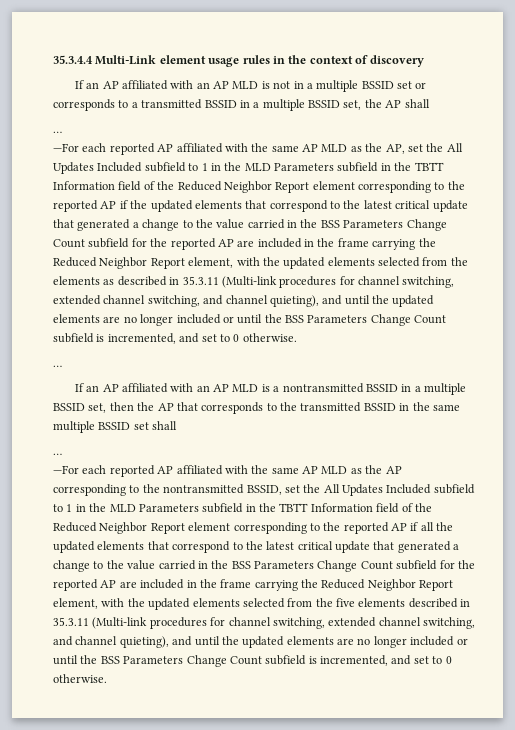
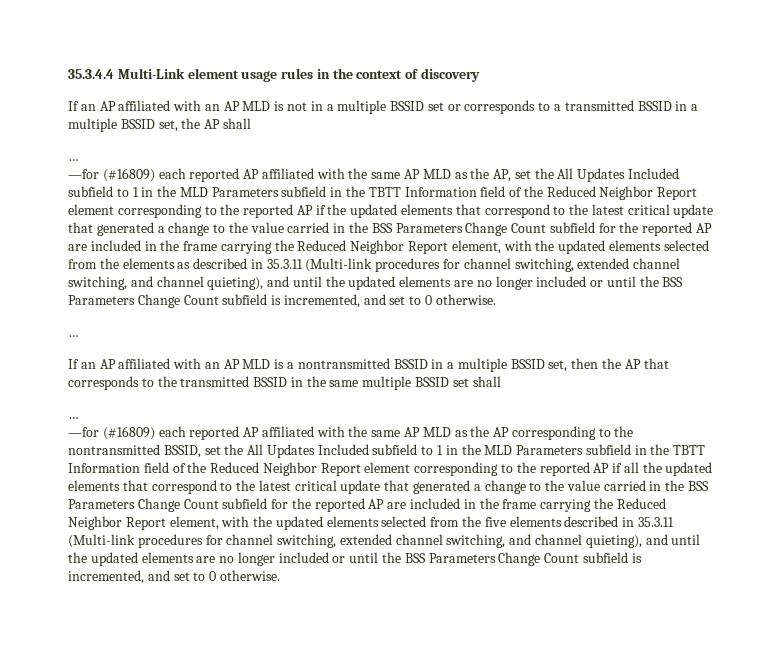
[53,143,79,152] —For -> [68,168,155,182] —for (#16809)
[53,465,79,474] —For -> [68,426,155,440] —for (#16809)

